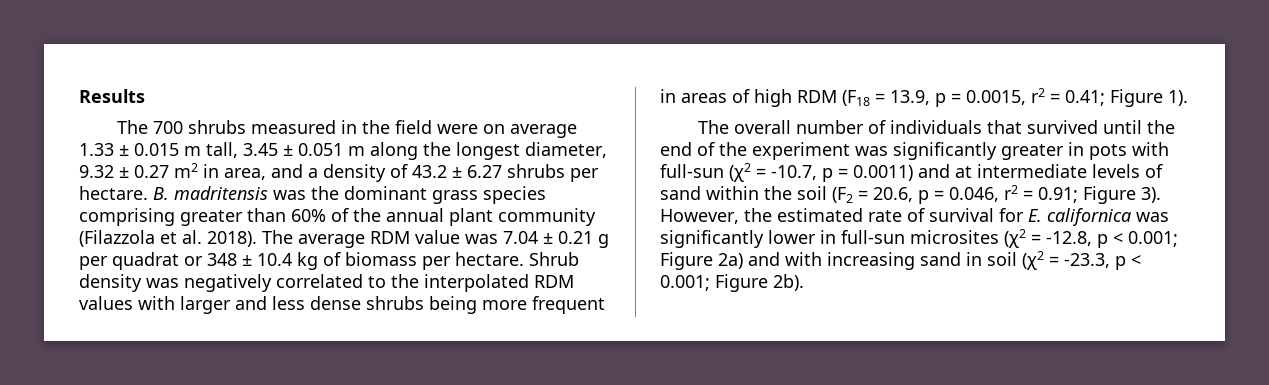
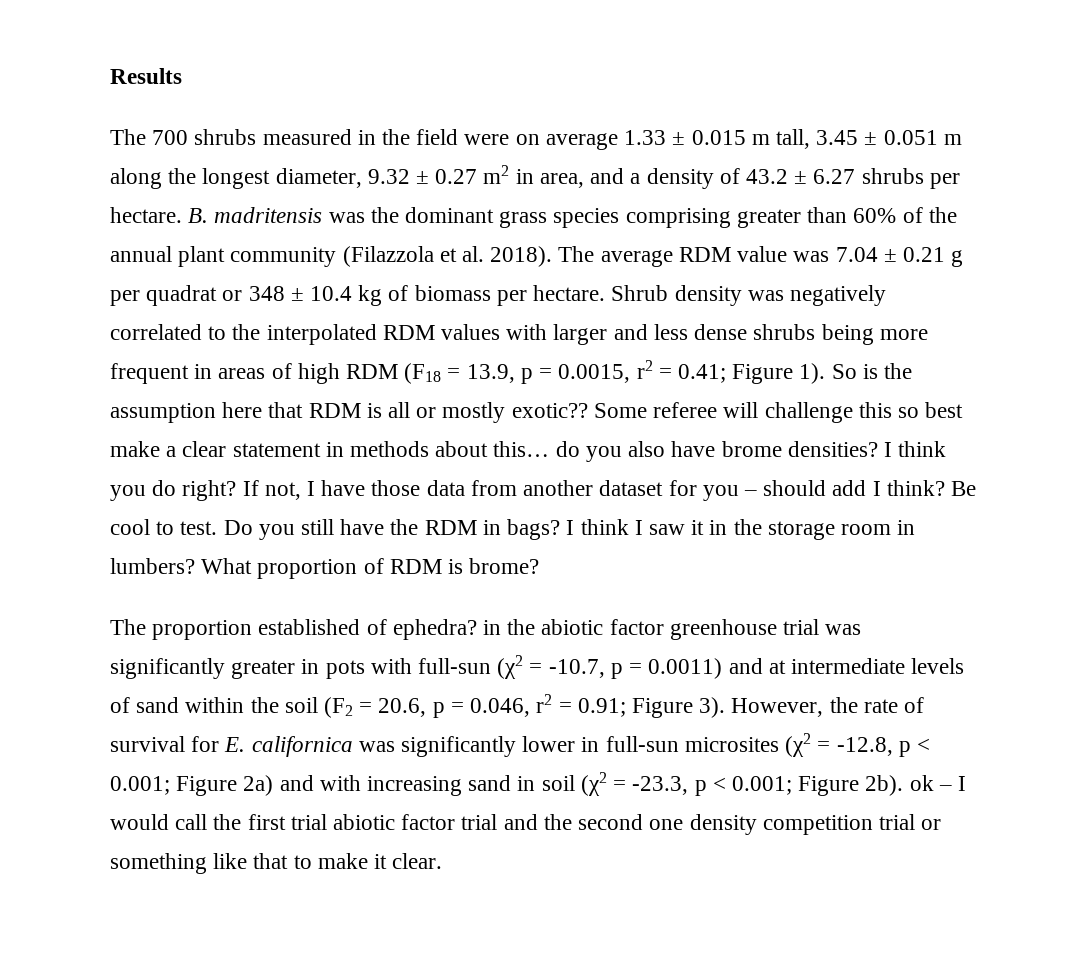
[697,120,1175,134] [660,142,850,160] // The overall number of individuals that survived until the end of the experiment -> [831,363,912,379] [110,402,964,423] [110,441,947,462] [110,480,976,501] [110,519,916,540] [110,558,540,579] [110,619,820,640] So is the assumption here that RDM is all or mostly exotic?? Some referee will challenge this so best make a clear statement in methods about this… do you also have brome densities? I think you do right? If not, I have those data from another dataset for you – should add I think? Be cool to test. Do you still have the RDM in bags? I think I saw it in the storage room in lumbers? What proportion of RDM is brome? // The proportion established of ephedra? in the abiotic factor greenhouse trial
[777,208,863,222] estimated -> (858, 705) none
(804, 282) none -> [909,775,966,791] [110,814,942,835] [110,853,443,874] ok – I would call the first trial abiotic factor trial and the second one density competition trial or something like that to make it clear.

